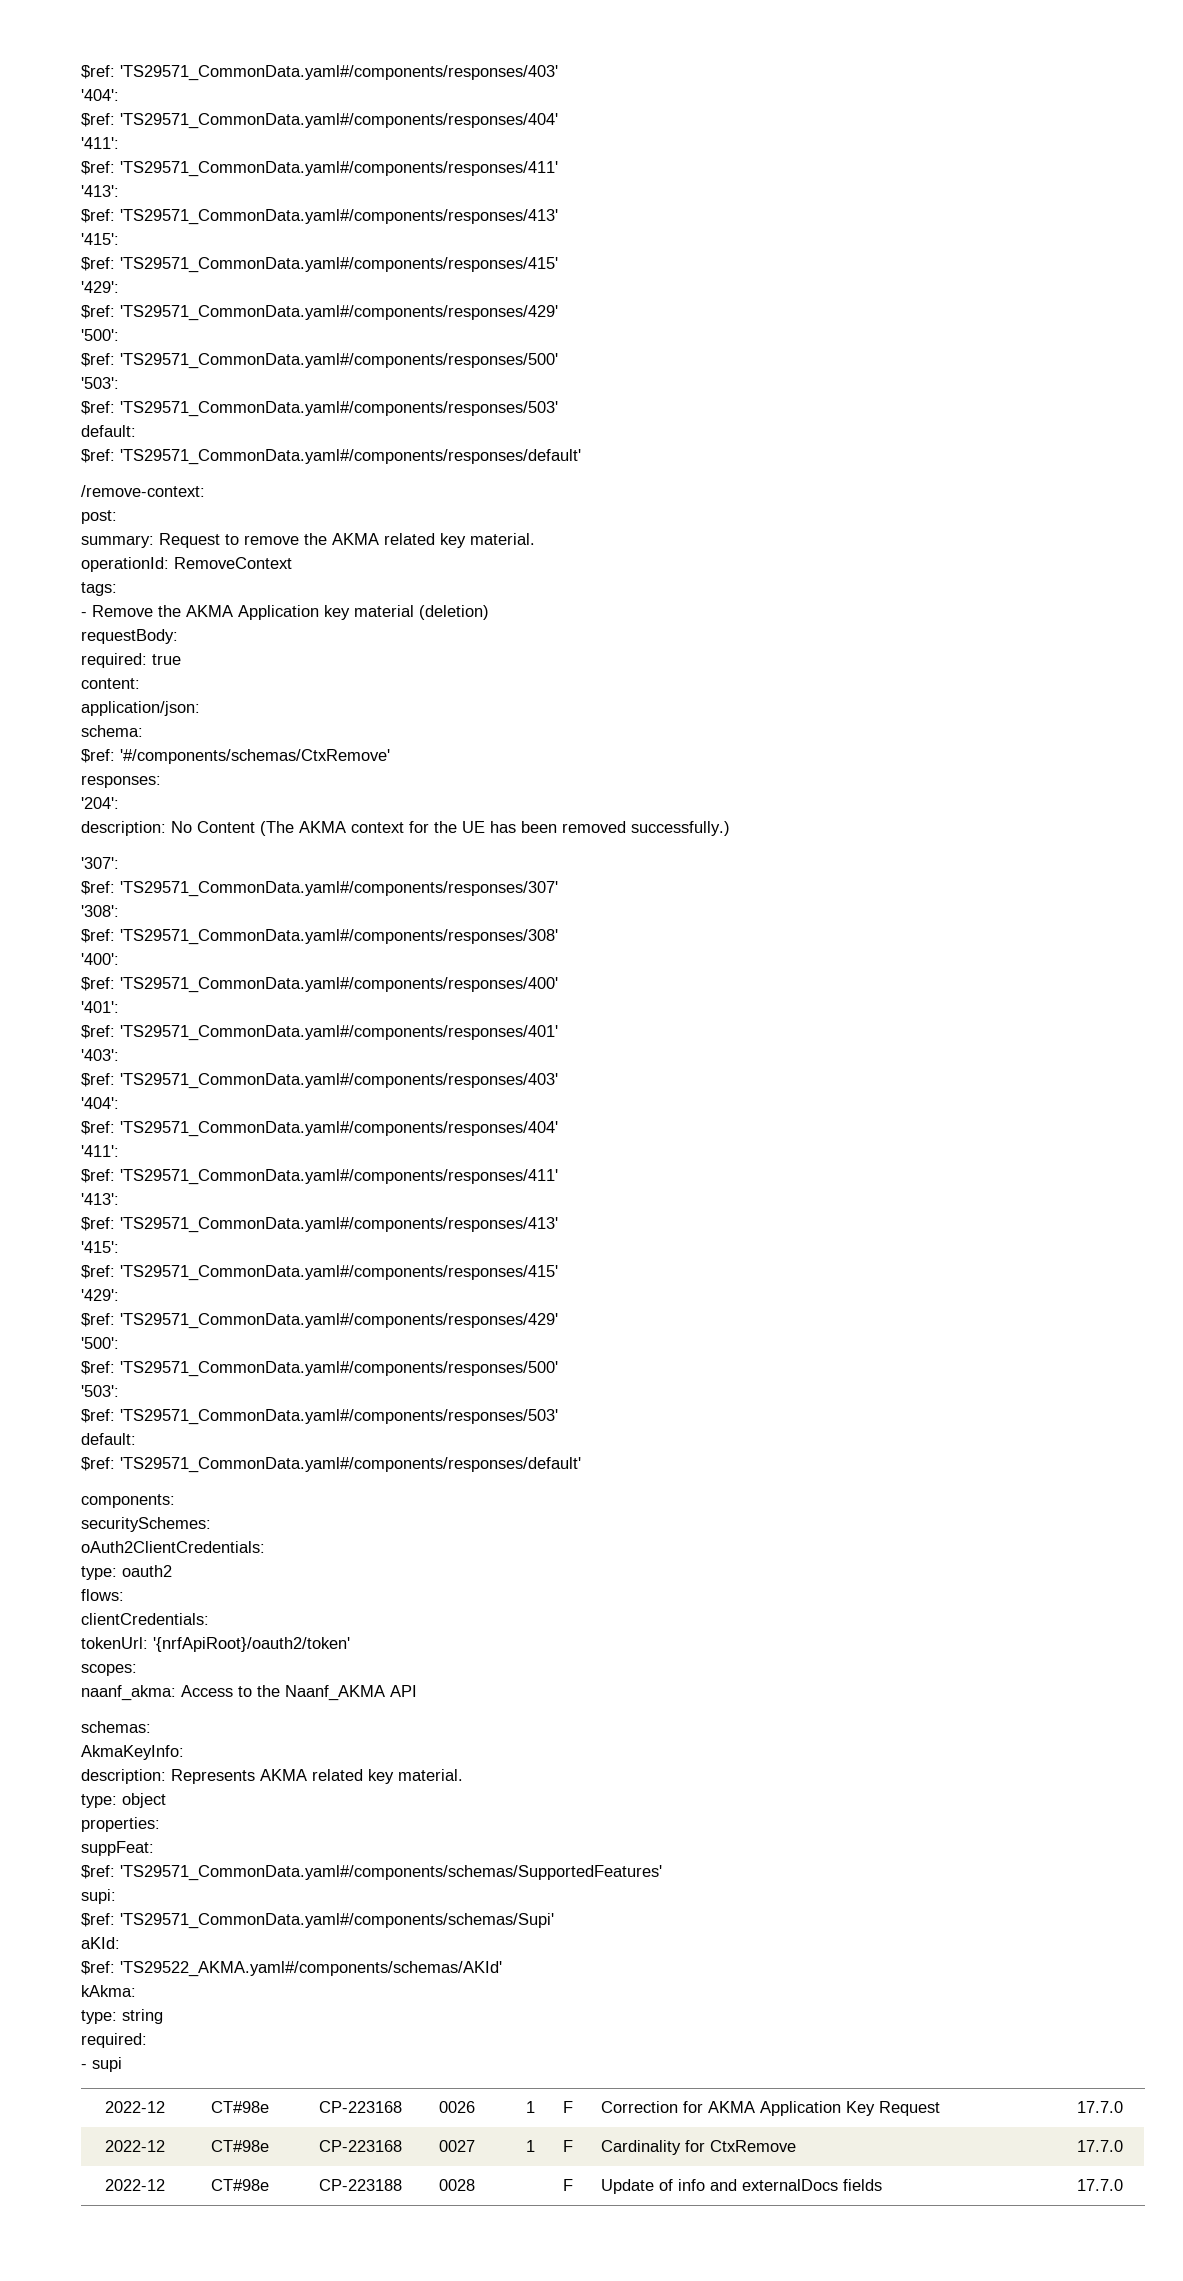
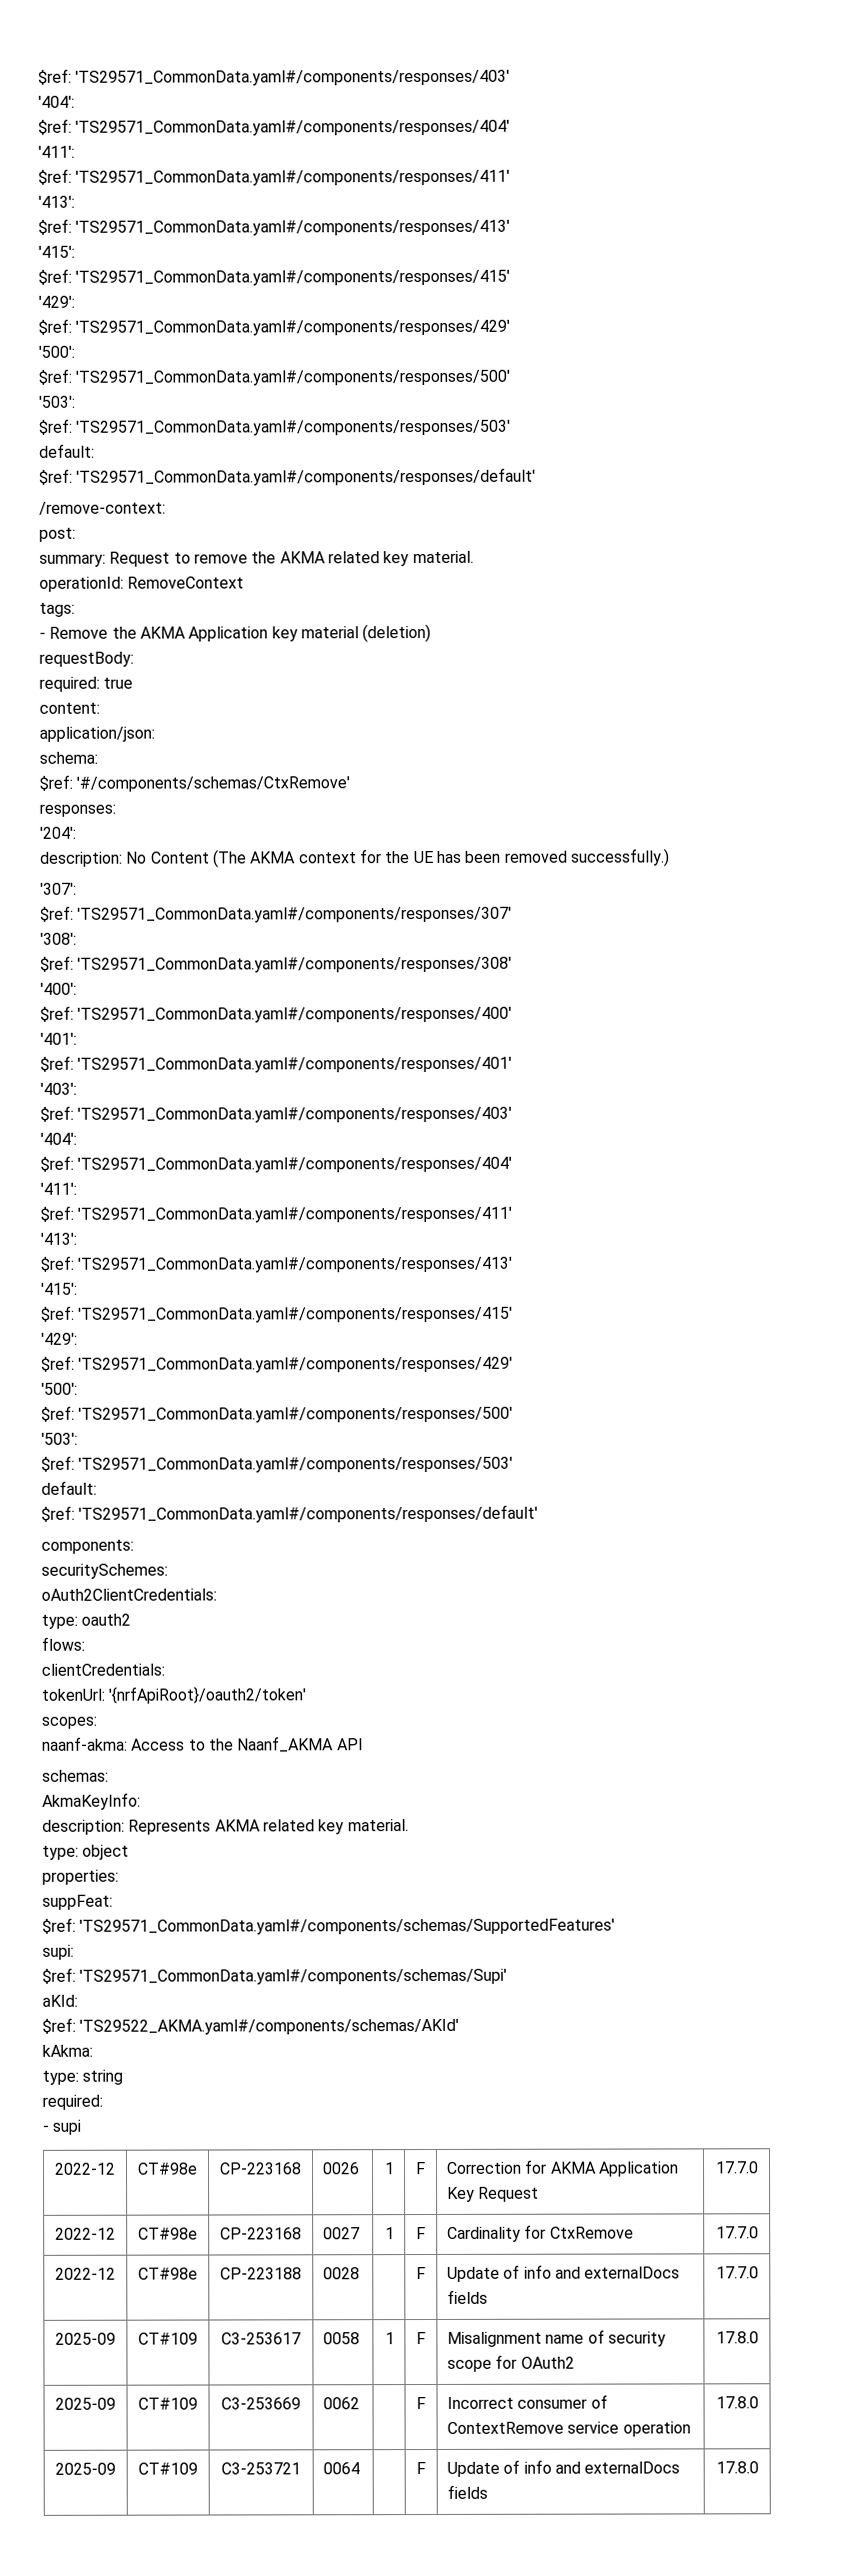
[81,1685,176,1701] naanf_akma: -> [42,1736,128,1751] naanf-akma:
(1123, 2185) none -> [55,2332,116,2345] [138,2332,198,2345] [221,2332,301,2345] [323,2332,361,2345] [384,2332,395,2345] [416,2332,426,2345] [447,2329,667,2347] [447,2354,575,2372] [715,2331,759,2344] [55,2397,116,2410] [138,2397,198,2410] [221,2397,301,2410] [323,2397,361,2410] [416,2397,426,2410] [447,2394,608,2409] [447,2421,691,2437] [715,2396,759,2409] [55,2462,116,2475] [138,2462,198,2475] [221,2462,301,2475] [323,2462,361,2475] [416,2462,426,2475] [447,2459,681,2477] [447,2484,489,2499] [715,2461,759,2474] // 2025-09 | CT#109 | C3-253617 | 0058 | 1 | F | Misalignment name of security scope for OAuth2 | 17.8.0 // 2025-09 | CT#109 | C3-253669 | 0062 | | F | Incorrect consumer of ContextRemove service operation | 17.8.0 // 2025-09 | CT#109 | C3-253721 | 0064 | | F | Update of info and externalDocs fields | 17.8.0

